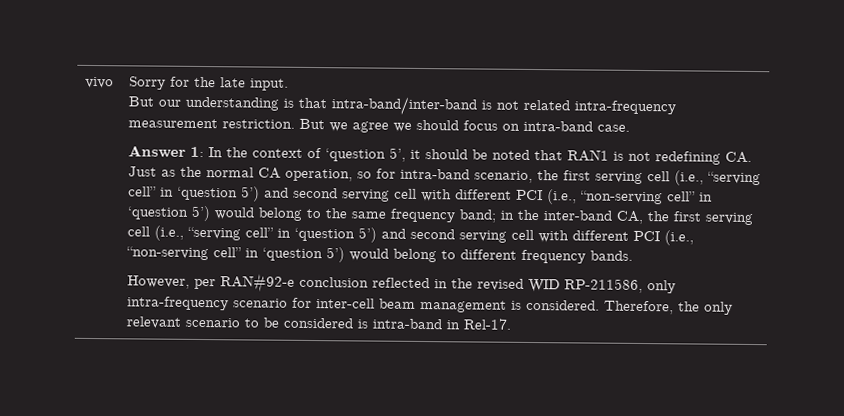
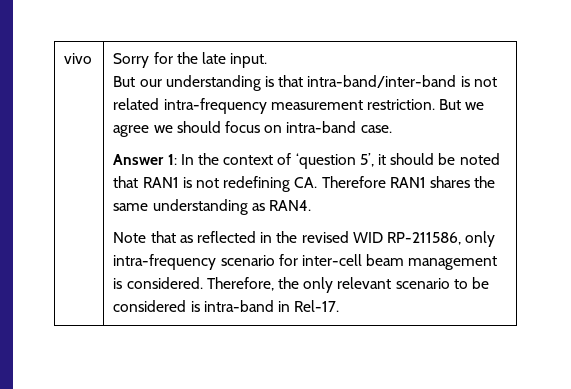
[127,166,761,186] [127,186,713,205] [126,205,753,226] [126,225,694,246] [125,246,633,264] [126,273,369,293] Just as the normal CA operation, so for intra-band scenario, the first serving cell (i.e., “serving cell” in ‘question 5’) and second serving cell with different PCI (i.e., “non-serving cell” in ‘question 5’) would belong to the same frequency band; in the inter-band CA, the first serving cell (i.e., “serving cell” in ‘question 5’) and second serving cell with different PCI (i.e., “non-serving cell” in ‘question 5’) would belong to different frequency bands. // However, per RAN#92-e conclusion -> [321,176,496,188] [113,199,312,215] [113,231,193,243] Therefore RAN1 shares the same understanding as RAN4. // Note that as

